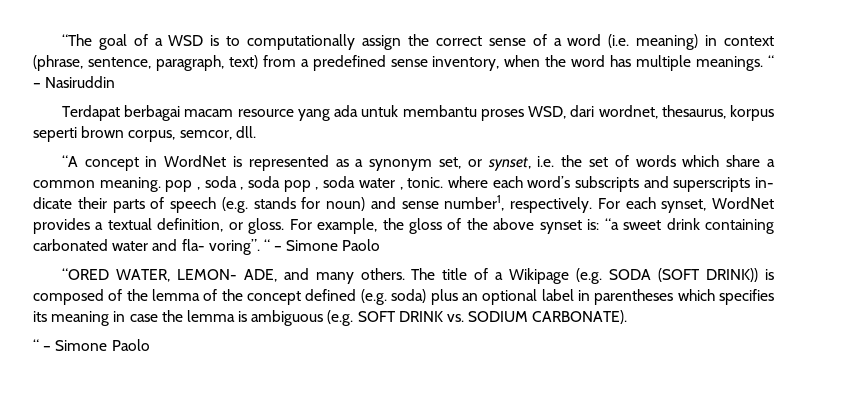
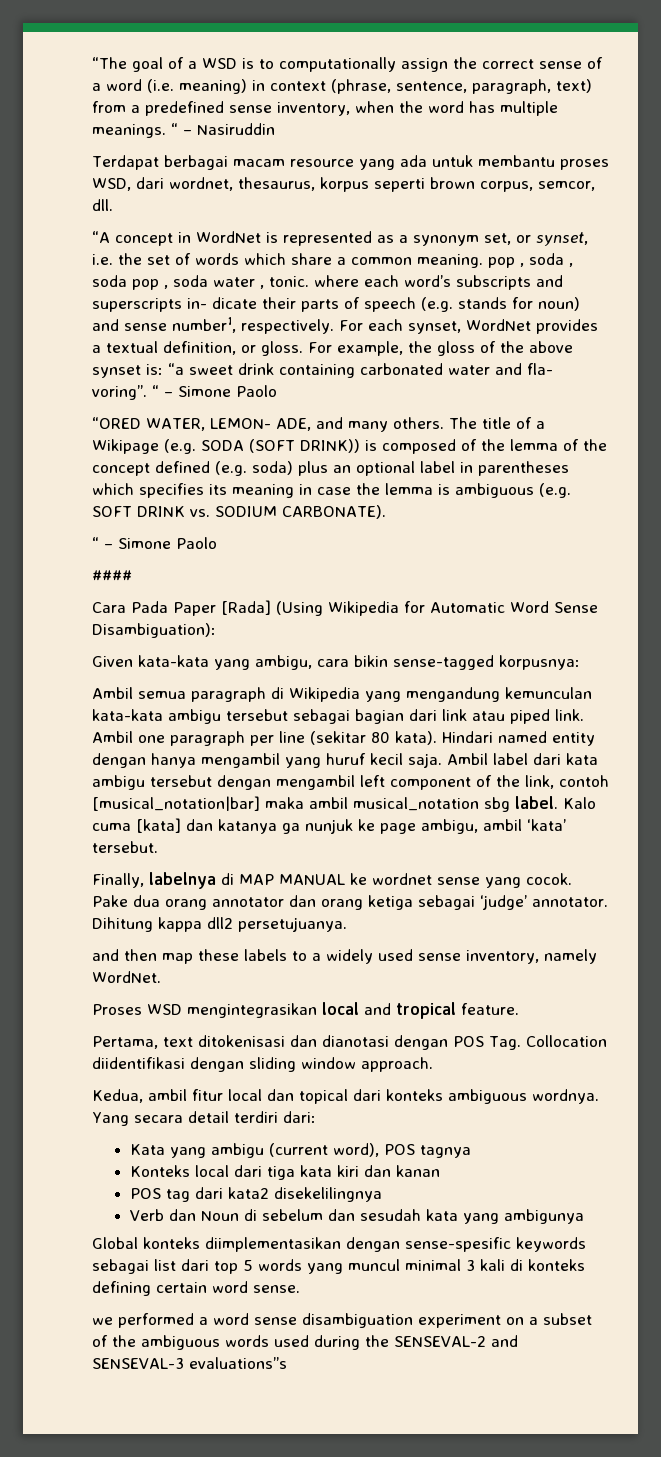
(150, 345) none -> [92,570,132,581] [92,600,598,616] [92,623,216,638] [92,655,580,670] [92,687,592,702] [92,709,584,724] [92,731,595,746] [92,753,598,768] [92,775,609,790] [92,796,596,812] [92,818,566,834] [92,841,158,853] [92,872,572,889] [92,895,608,910] [92,917,347,932] [92,949,597,964] [92,971,161,983] [92,1002,519,1019] [92,1035,607,1050] [92,1057,433,1072] [92,1089,599,1104] [92,1111,316,1126] [129,1143,471,1158] [129,1165,440,1180] [129,1187,382,1202] [129,1209,584,1224] [92,1237,586,1252] [92,1259,585,1274] [92,1281,300,1296] [92,1313,592,1328] [92,1335,518,1350] [92,1357,287,1369] // #### // Cara Pada Paper [Rada] (Using Wikipedia for Automatic Word Sense Disambiguation): // Given kata-kata yang ambigu, cara bikin sense-tagged korpusnya: // Ambil semua paragraph di Wikipedia yang mengandung kemunculan kata-kata ambigu tersebut sebagai bagian dari link atau piped link. Ambil one paragraph per line (sekitar 80 kata). Hindari named entity dengan hanya mengambil yang huruf kecil saja. Ambil label dari kata ambigu tersebut dengan mengambil left component of the link, contoh [musical_notation|bar] maka ambil musical_notation sbg label. Kalo cuma [kata] dan katanya ga nunjuk ke page ambigu, ambil ‘kata’ tersebut. // Finally, labelnya di MAP MANUAL ke wordnet sense yang cocok. Pake dua orang annotator dan orang ketiga sebagai ‘judge’ annotator. Dihitung kappa dll2 persetujuanya. // and then map these labels to a widely used sense inventory, namely WordNet. // Proses WSD mengintegrasikan local and tropical feature. // Pertama, text ditokenisasi dan dianotasi dengan POS Tag. Collocation diidentifikasi dengan sliding window approach. // Kedua, ambil fitur local dan topical dari konteks ambiguous wordnya. Yang secara detail terdiri dari: // Kata yang ambigu (current word), POS tagnya // Konteks local dari tiga kata kiri dan kanan // POS tag dari kata2 disekelilingnya // Verb dan Noun di sebelum dan sesudah kata yang ambigunya // Global konteks diimplementasikan dengan sense-spesific keywords sebagai list dari top 5 words yang muncul minimal 3 kali di konteks defining certain word sense. // we performed a word sense disambiguation experiment on a subset of the ambiguous words used during the SENSEVAL-2 and SENSEVAL-3 evaluations”s

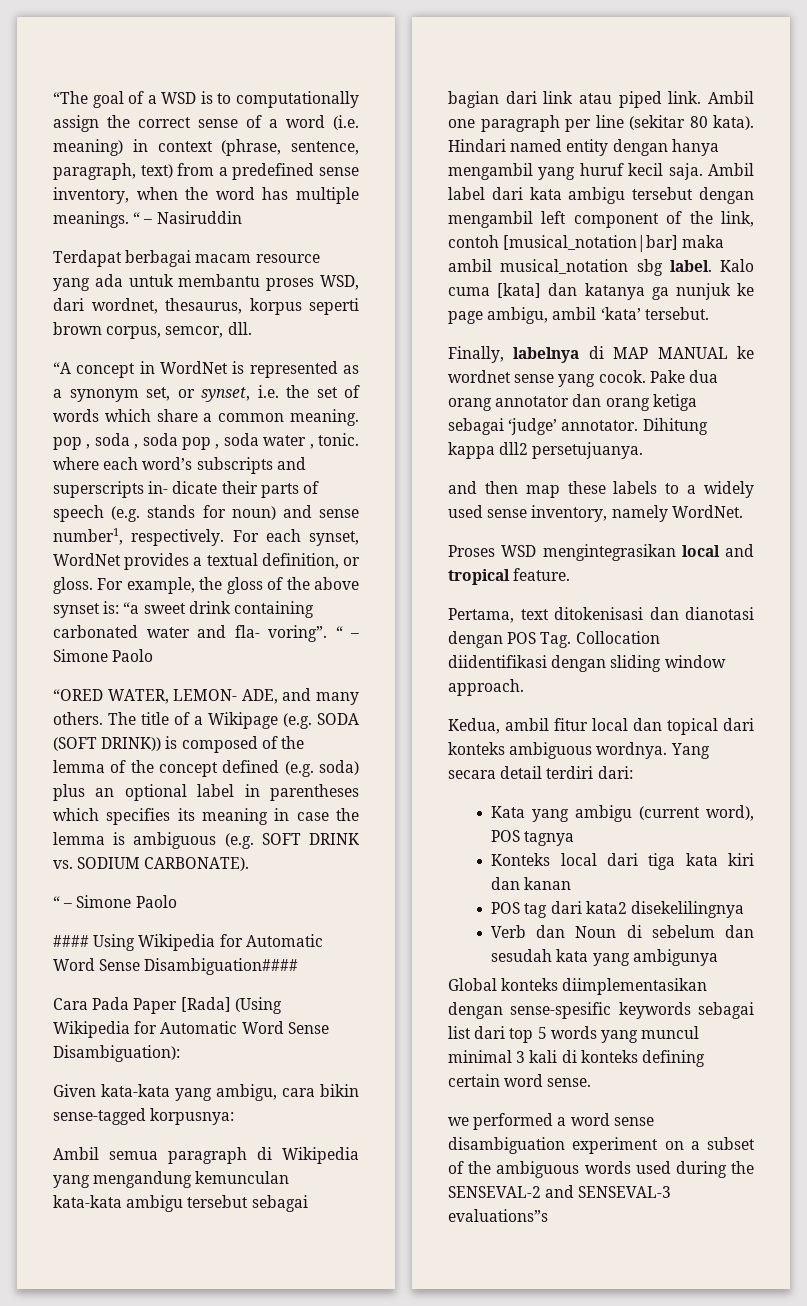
(132, 575) none -> [93,934,323,951] [53,958,299,975] Using Wikipedia for Automatic Word Sense Disambiguation####

